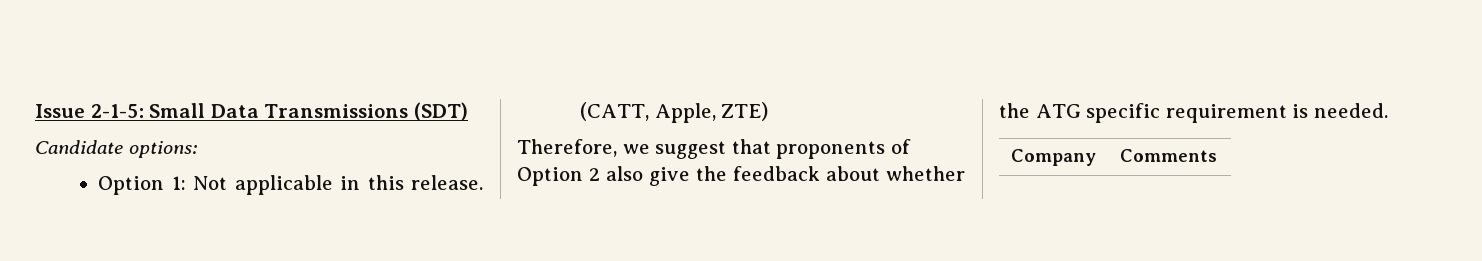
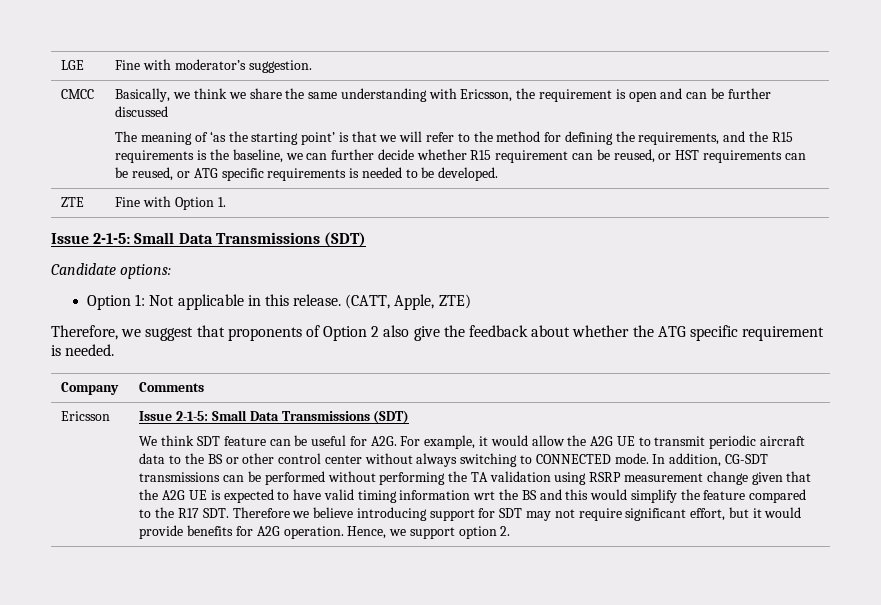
(35, 111) none -> [61,60,85,70] [115,59,312,73] [61,89,95,99] [115,88,771,102] [115,106,169,117] [115,131,793,145] [115,149,806,163] [115,167,499,181] [61,197,85,207] [115,196,226,210] LGE | Fine with moderator’s suggestion. // CMCC | Basically, we think we share the same understanding with Ericsson, the requirement is open and can be further discussed // The meaning of ‘as the starting point’ is that we will refer to the method for defining the requirements, and the R15 requirements is the baseline, we can further decide whether R15 requirement can be reused, or HST requirements can be reused, or ATG specific requirements is needed to be developed. // ZTE | Fine with Option 1. //
(1217, 155) none -> [61,411,111,421] [139,410,410,424] [139,435,806,449] [139,453,768,467] [139,471,812,485] [139,489,807,503] [139,507,802,521] [139,525,511,539] // Ericsson | Issue 2-1-5: Small Data Transmissions (SDT) // We think SDT feature can be useful for A2G. For example, it would allow the A2G UE to transmit periodic aircraft data to the BS or other control center without always switching to CONNECTED mode. In addition, CG-SDT transmissions can be performed without performing the TA validation using RSRP measurement change given that the A2G UE is expected to have valid timing information wrt the BS and this would simplify the feature compared to the R17 SDT. Therefore we believe introducing support for SDT may not require significant effort, but it would provide benefits for A2G operation. Hence, we support option 2.

